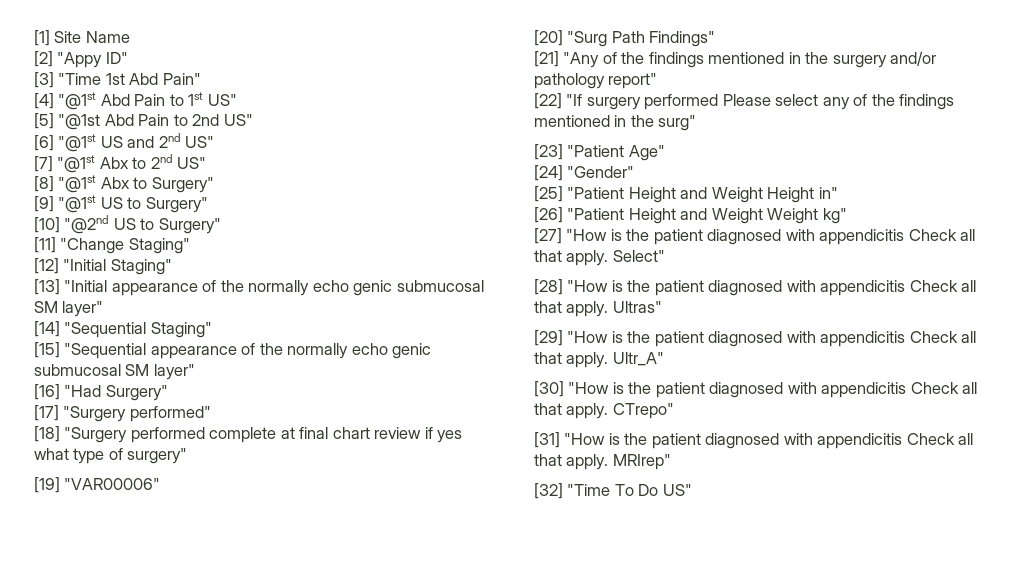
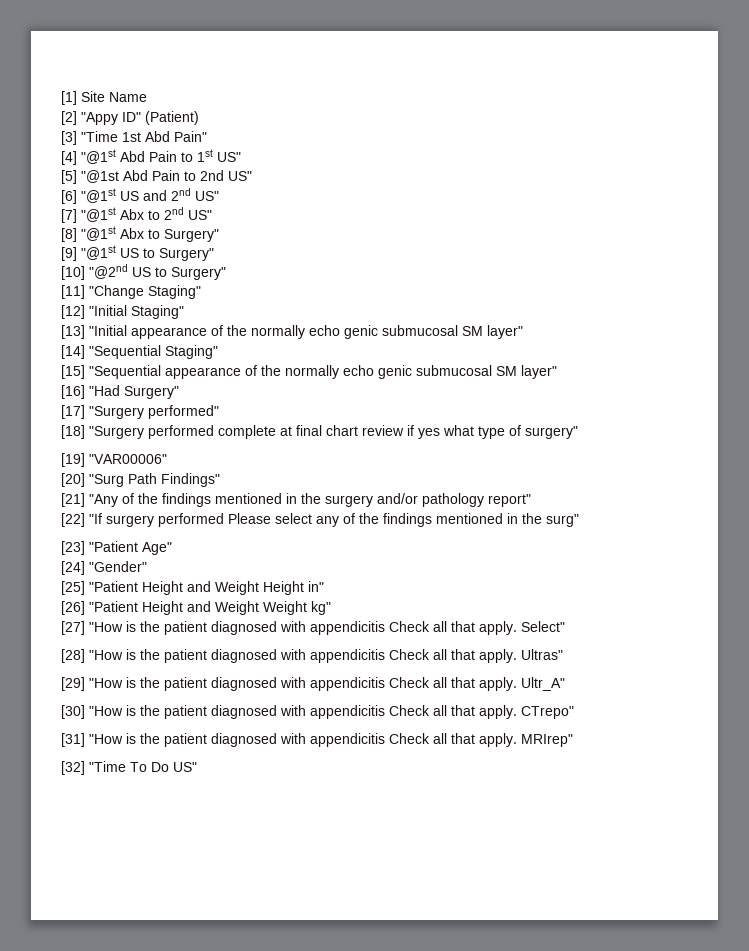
(128, 58) none -> [145,111,199,125] (Patient)

